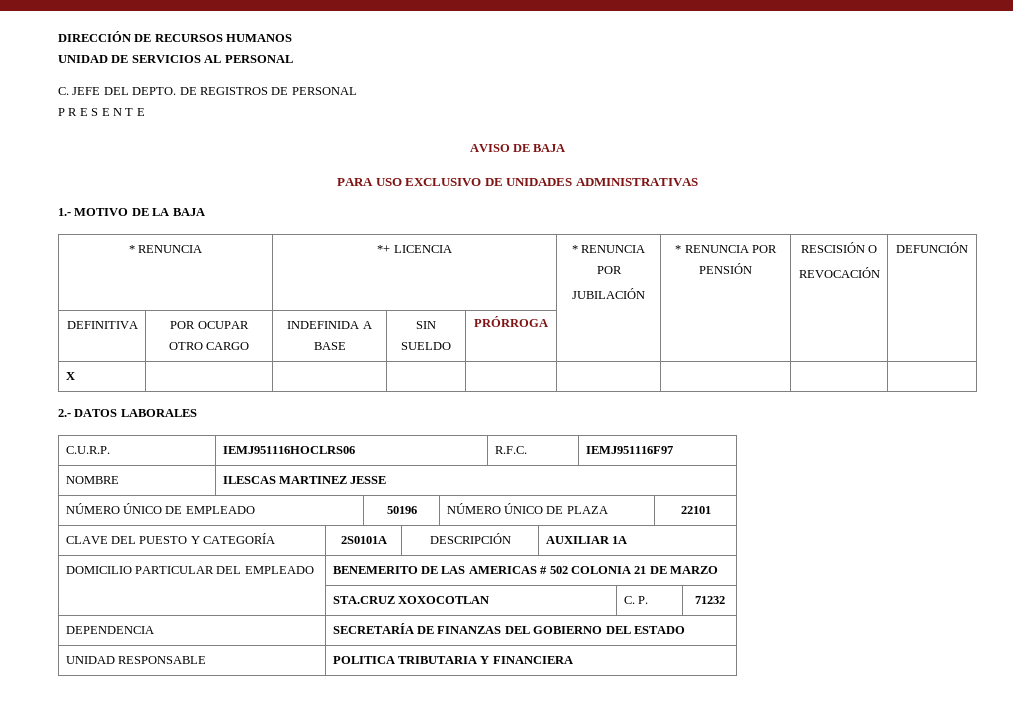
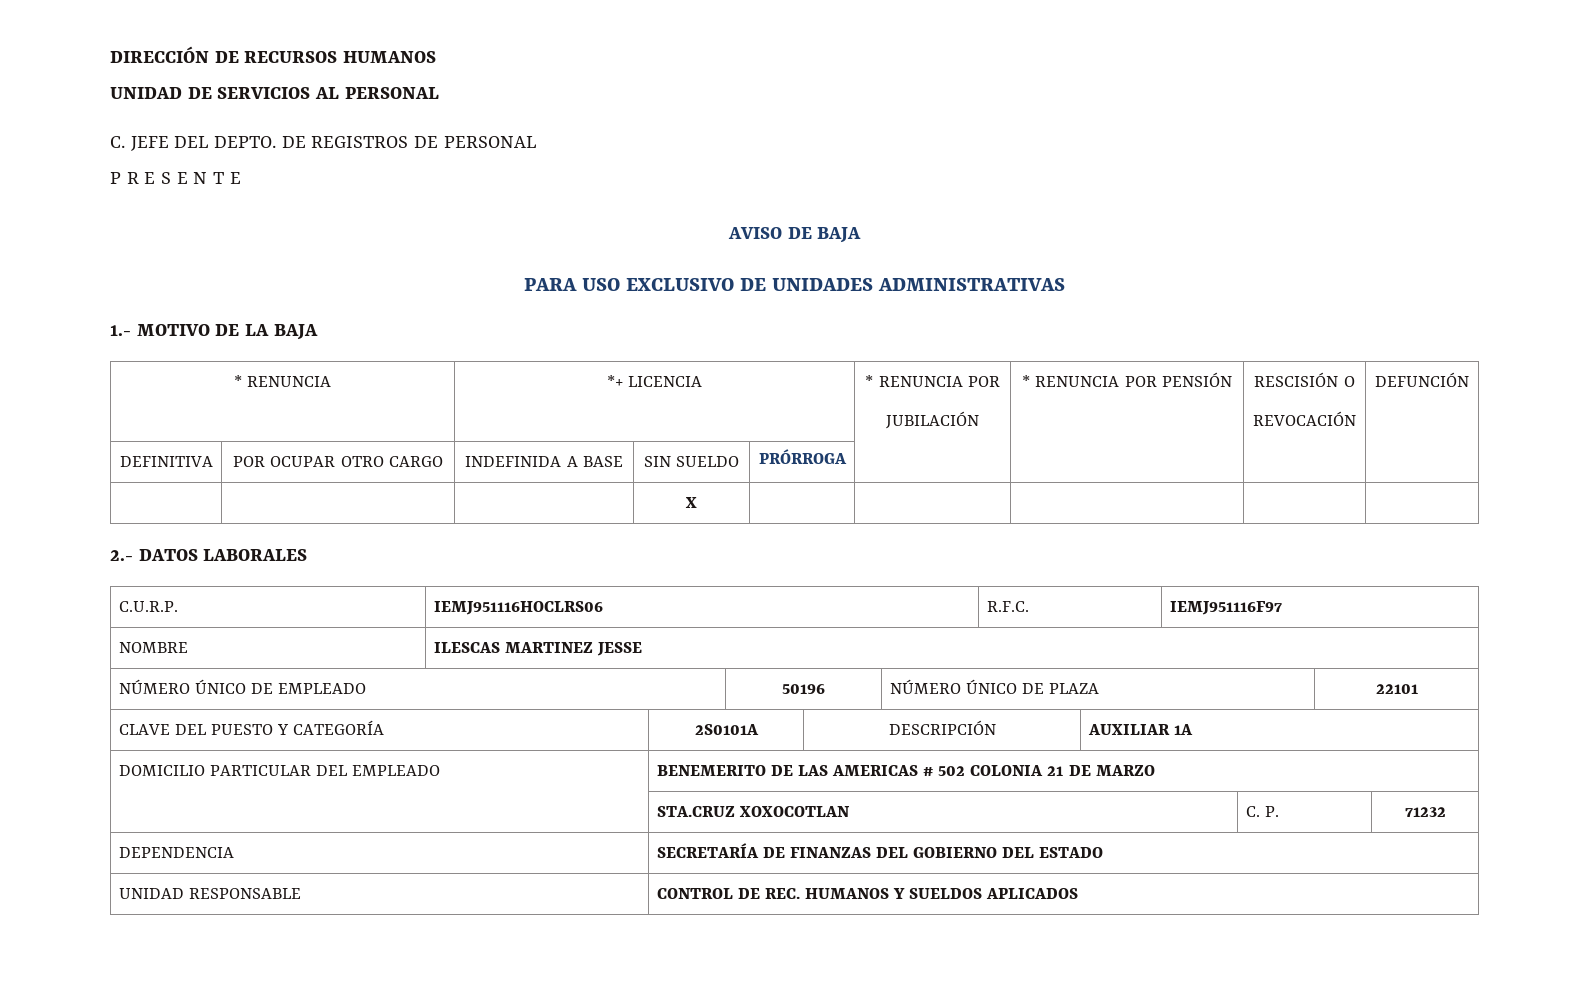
[65,372,75,380] X | | | -> [685,497,697,508] | | | X
[332,656,573,664] POLITICA TRIBUTARIA Y FINANCIERA -> [656,888,1079,899] CONTROL DE REC. HUMANOS Y SUELDOS APLICADOS

